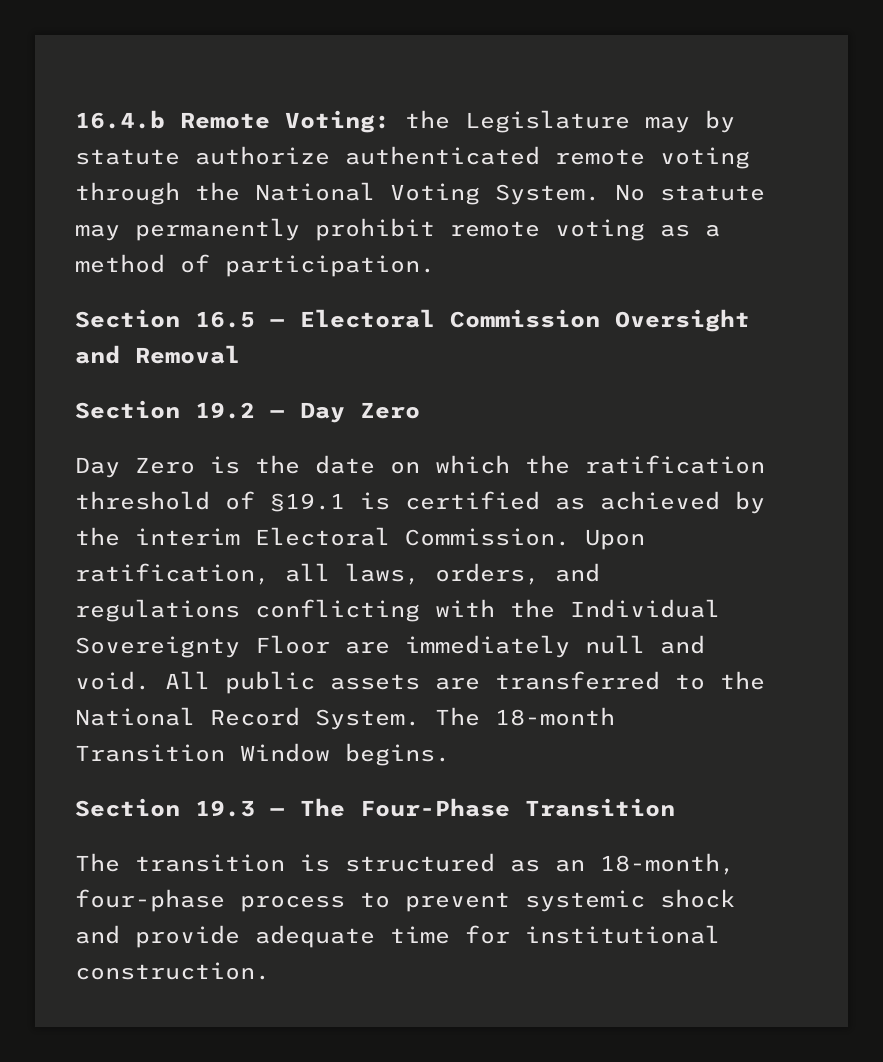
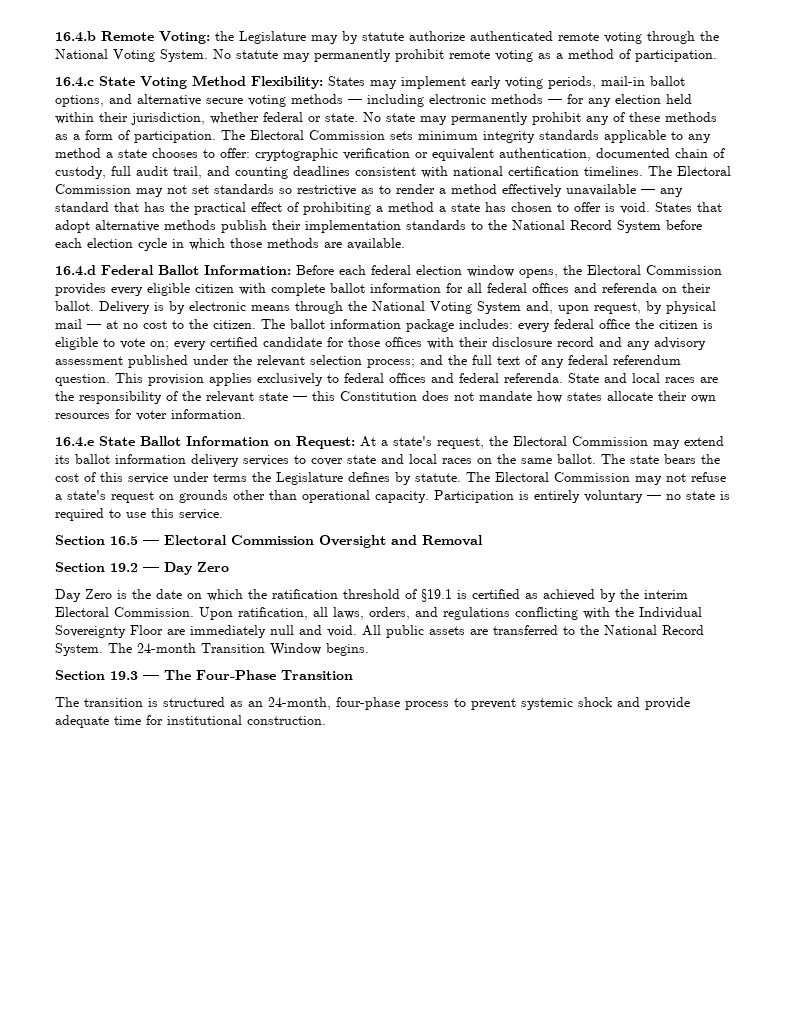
(435, 266) none -> [55,75,685,89] [55,94,692,107] [55,112,717,125] [55,130,711,143] [55,148,725,161] [55,166,731,179] [55,184,683,197] [55,202,722,215] [55,220,702,233] [55,238,405,251] [55,265,722,278] [55,283,711,296] [55,301,716,314] [55,319,713,332] [55,337,706,350] [55,355,681,368] [55,373,718,386] [55,391,716,404] [55,409,246,421] [55,436,724,449] [55,454,720,467] [55,472,726,485] [55,490,730,503] [55,508,223,521] // 16.4.c State Voting Method Flexibility: States may implement early voting periods, mail-in ballot options, and alternative secure voting methods — including electronic methods — for any election held within their jurisdiction, whether federal or state. No state may permanently prohibit any of these methods as a form of participation. The Electoral Commission sets minimum integrity standards applicable to any method a state chooses to offer: cryptographic verification or equivalent authentication, documented chain of custody, full audit trail, and counting deadlines consistent with national certification timelines. The Electoral Commission may not set standards so restrictive as to render a method effectively unavailable — any standard that has the practical effect of prohibiting a method a state has chosen to offer is void. States that adopt alternative methods publish their implementation standards to the National Record System before each election cycle in which those methods are available. // 16.4.d Federal Ballot Information: Before each federal election window opens, the Electoral Commission provides every eligible citizen with complete ballot information for all federal offices and referenda on their ballot. Delivery is by electronic means through the National Voting System and, upon request, by physical mail — at no cost to the citizen. The ballot information package includes: every federal office the citizen is eligible to vote on; every certified candidate for those offices with their disclosure record and any advisory assessment published under the relevant selection process; and the full text of any federal referendum question. This provision applies exclusively to federal offices and federal referenda. State and local races are the responsibility of the relevant state — this Constitution does not mandate how states allocate their own resources for voter information. // 16.4.e State Ballot Information on Request: At a state's request, the Electoral Commission may extend its ballot information delivery services to cover state and local races on the same ballot. The state bears the cost of this service under terms the Legislature defines by statute. The Electoral Commission may not refuse a state's request on grounds other than operational capacity. Participation is entirely voluntary — no state is required to use this service.
[495,707,615,726] 18-month -> [137,643,196,653] 24-month
[600,853,735,875] 18-month, -> [268,697,331,710] 24-month,

